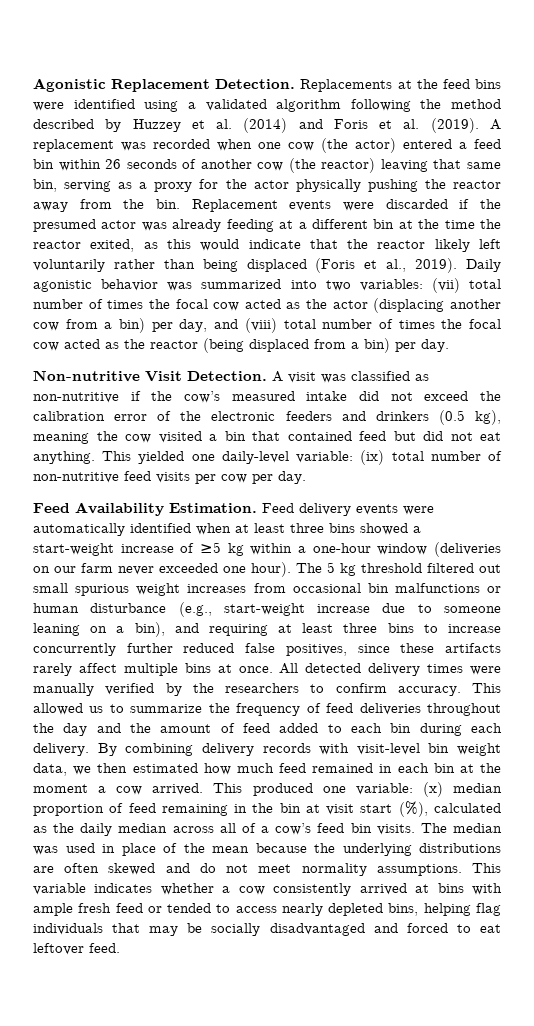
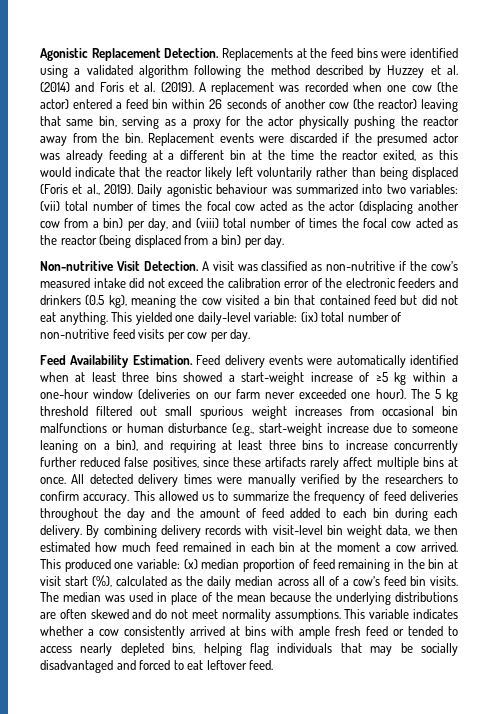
[101,279,159,291] behavior -> [216,184,269,194] behaviour

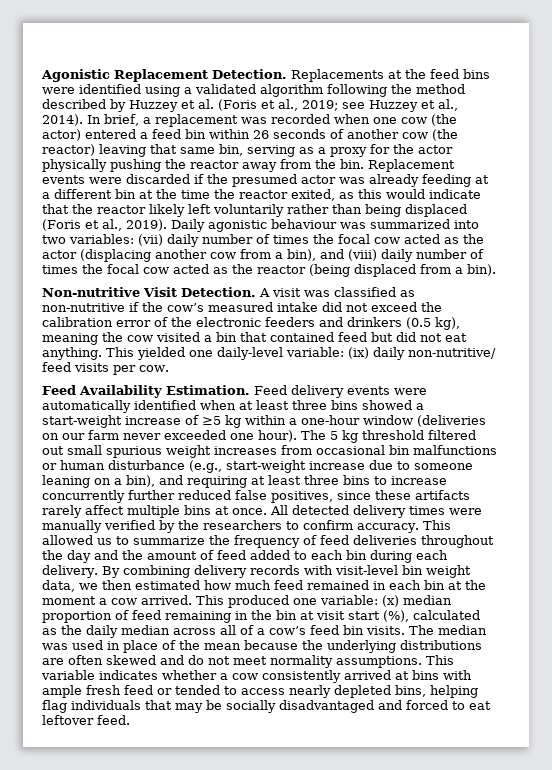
[40,82,206,92] (2014) and Foris et al. (2019). A -> [218,99,458,112] [42,114,151,126] (Foris et al., 2019; see Huzzey et al., 2014). In brief, a
[64,201,88,211] total -> [167,234,199,247] daily
[103,218,168,231] bin) per day, -> [287,249,316,261] bin),
[223,218,246,228] total -> [381,249,413,262] daily
[221,235,285,248] bin) per day. -> [467,264,496,276] bin).
[321,312,402,322] [40,329,251,342] total number of non-nutritive feed visits per cow per day. -> [373,347,496,360] [42,362,169,375] daily non-nutritive/ feed visits per cow.

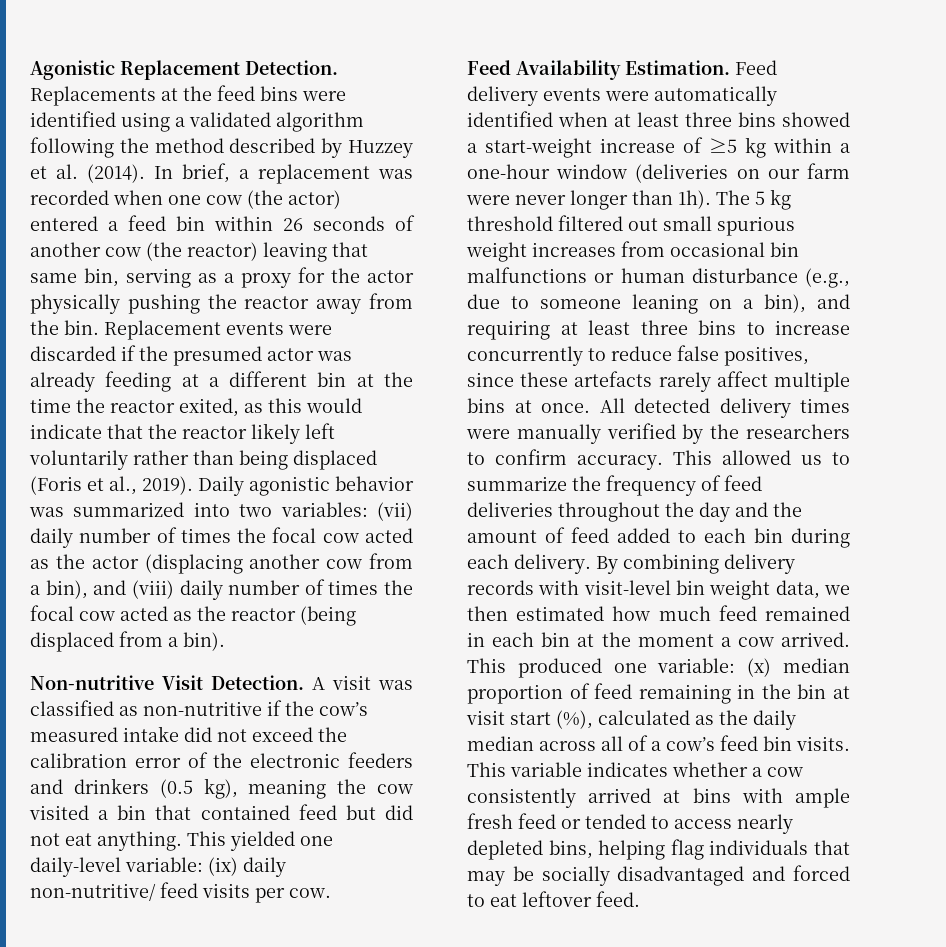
[218,99,458,112] [42,114,83,126] (Foris et al., 2019; see Huzzey et al., 2014). -> [87,164,145,183] (2014).
[271,219,337,229] behaviour -> [335,476,414,491] behavior
[123,430,297,442] never exceeded one hour). -> [466,190,711,210] were never longer than 1h).
[226,460,365,473] start-weight increase -> (850, 278) none
[128,490,231,500] further reduced -> [588,346,672,361] to reduce
[415,490,470,500] artifacts -> [574,371,653,387] artefacts
[409,625,487,635] [42,640,482,653] [42,655,422,668] The median was used in place of the mean because the underlying distributions are often skewed and do not meet normality assumptions. -> (850, 743) none

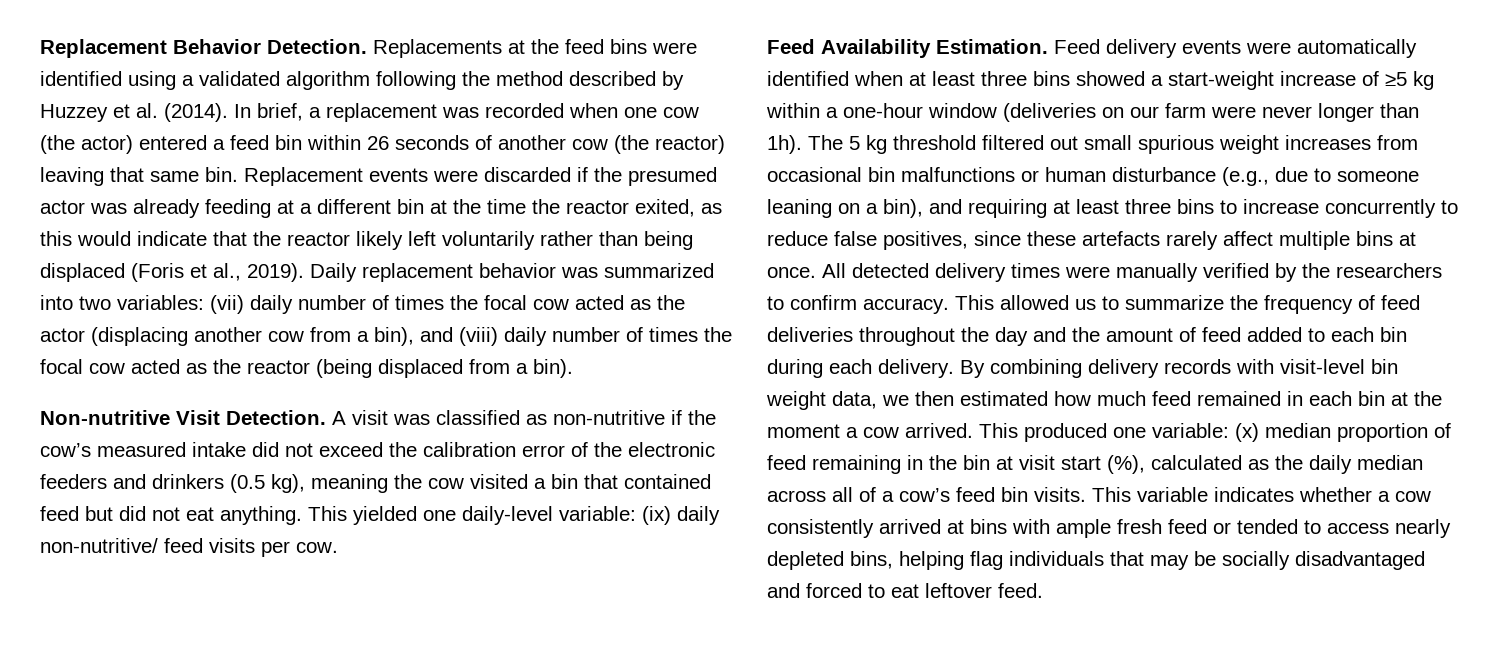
[30,60,240,80] Agonistic Replacement -> [40,39,261,58] Replacement Behavior
[84,267,414,288] [30,293,414,314] [30,320,59,335] bin, serving as a proxy for the actor physically pushing the reactor away from the -> (199, 176) none
[249,476,330,496] agonistic -> [362,263,473,282] replacement

